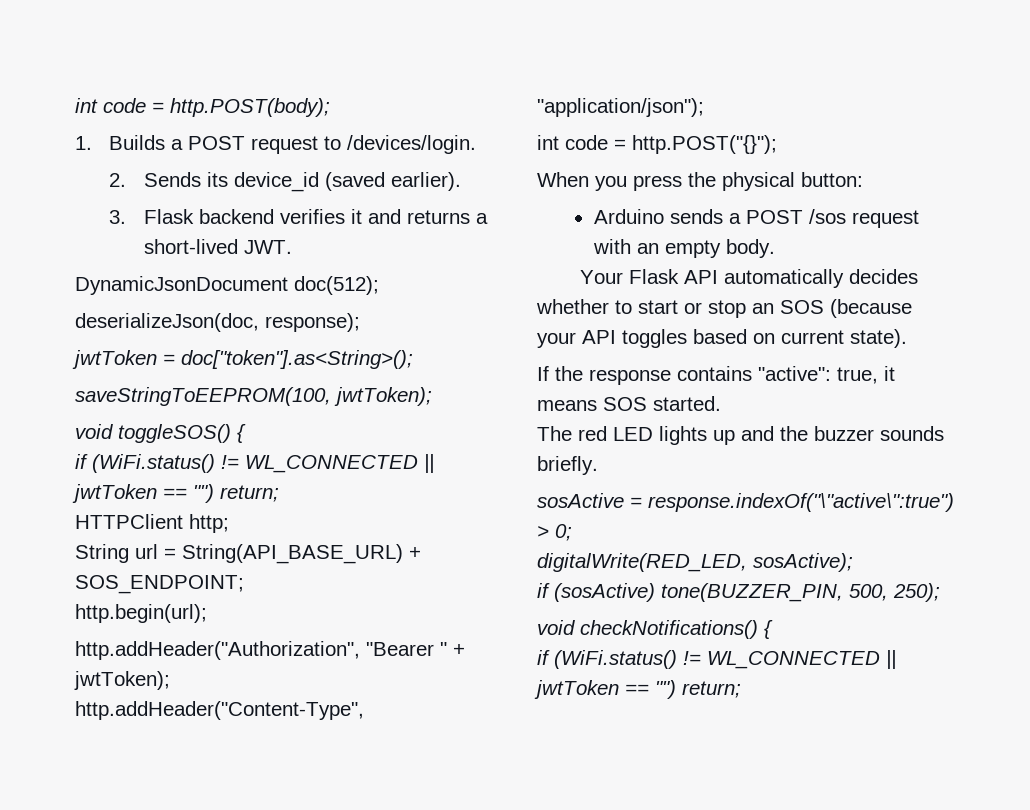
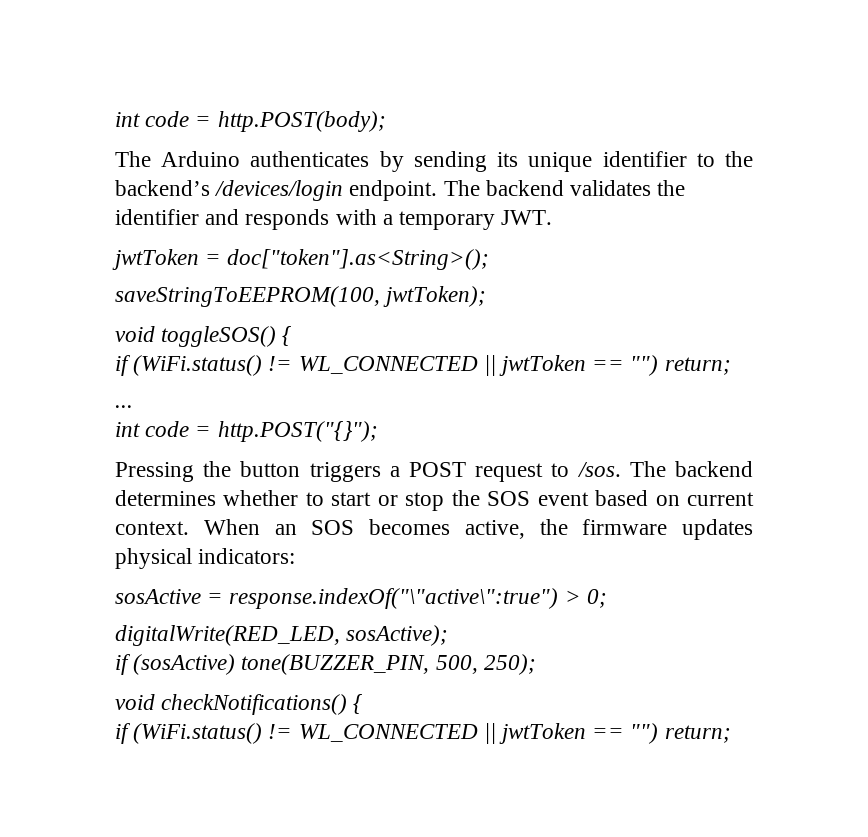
[75,135,477,154] [109,172,461,192] [109,209,488,224] [143,239,292,254] [75,276,379,295] [75,313,360,332] 1. Builds a POST request to /devices/login. // 2. Sends its device_id (saved earlier). // 3. Flask backend verifies it and returns a short-lived JWT. // DynamicJsonDocument doc(512); // deserializeJson(doc, response); -> [115,151,753,172] [115,180,686,201] [115,209,553,230] The Arduino authenticates by sending its unique identifier to the backend’s /devices/login endpoint. The backend validates the identifier and responds with a temporary JWT.
[75,514,229,533] [75,544,421,564] [75,575,244,594] [75,604,207,623] [75,641,465,660] [74,671,170,690] [75,701,364,720] [537,98,704,117] [537,135,777,154] [537,172,863,191] [593,209,919,228] [592,239,775,258] [580,269,919,288] HTTPClient http; // String url = String(API_BASE_URL) + SOS_ENDPOINT; // http.begin(url); // http.addHeader("Authorization", "Bearer " + jwtToken); // http.addHeader("Content-Type", "application/json"); // int code = http.POST("{}"); // When you press the physical button: // Arduino sends a POST /sos request with an empty body. // Your Flask API automatically decides -> [115,405,133,408] [115,421,378,442] [115,461,753,482] [115,490,216,506] ... // int code = http.POST("{}"); // Pressing the button triggers a POST request to /sos. The backend determines
[752,299,912,318] [537,329,907,348] [537,366,895,385] [537,396,721,411] [537,426,944,445] [537,456,598,475] an SOS (because your API toggles based on current state). // If the response contains "active": true, it means SOS started. // The red LED lights up and the buzzer sounds briefly. -> [451,490,754,506] [115,519,753,540] [115,548,296,569] the SOS event based on current context. When an SOS becomes active, the firmware updates physical indicators:

